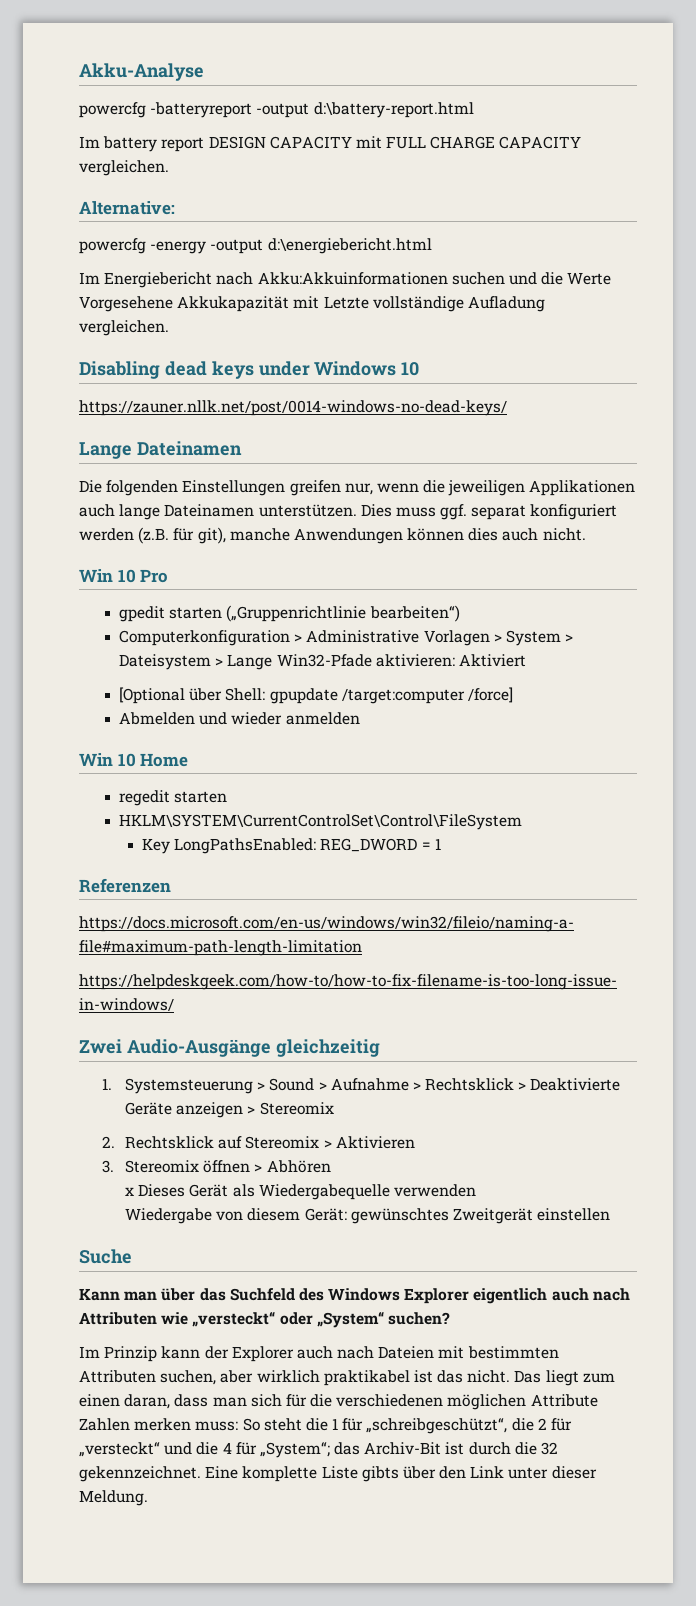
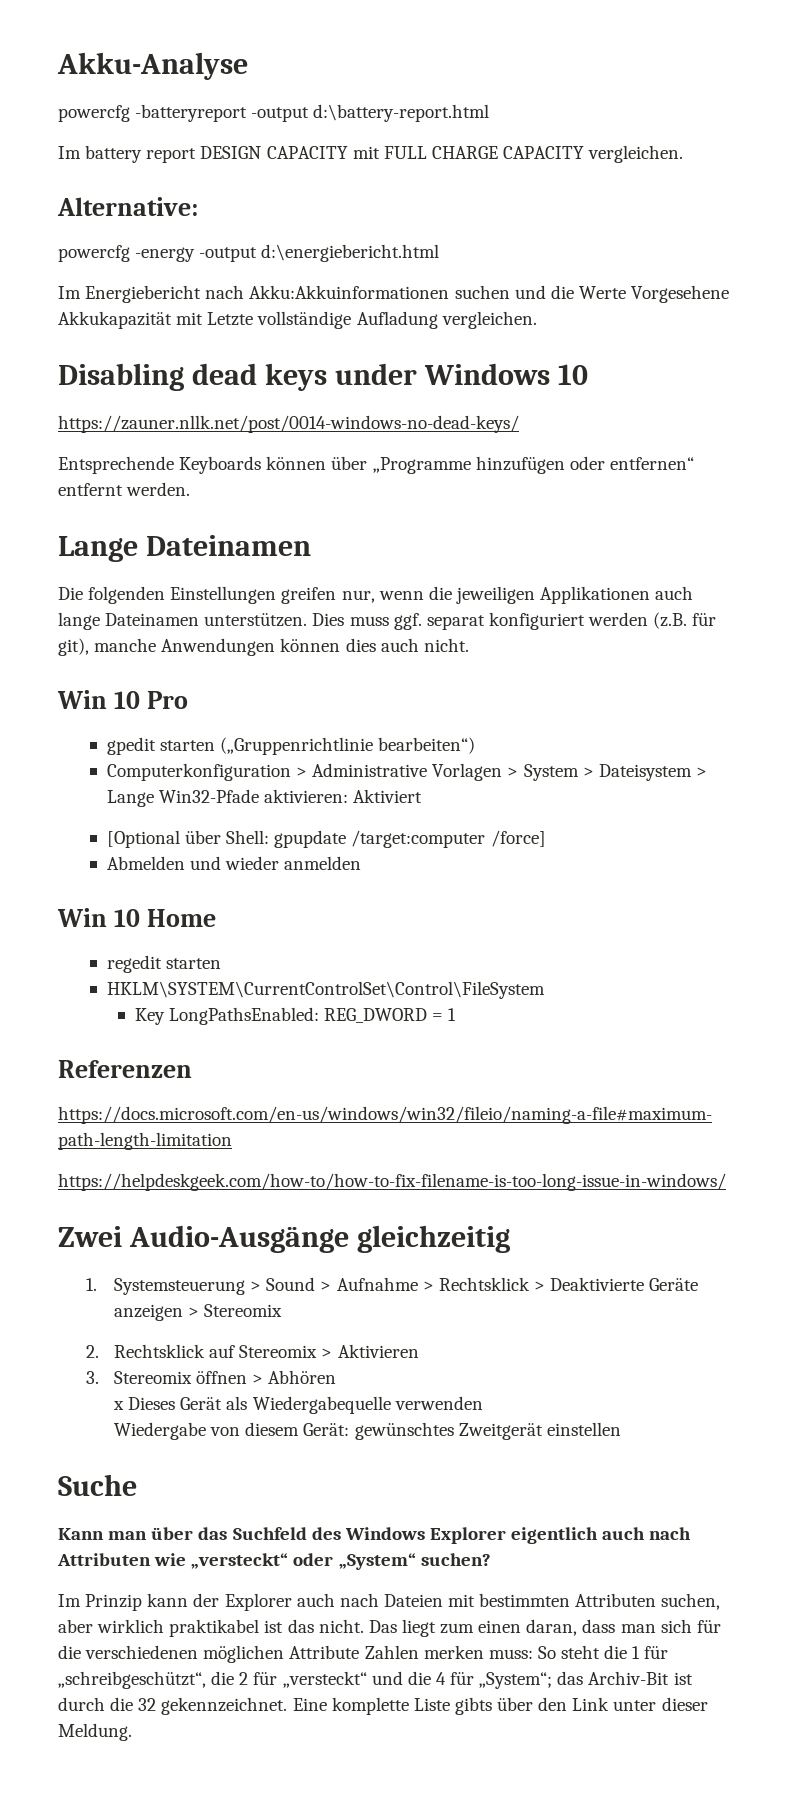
(507, 408) none -> [58,456,694,474] [58,482,191,496] // Entsprechende Keyboards können über „Programme hinzufügen oder entfernen“ entfernt werden.

